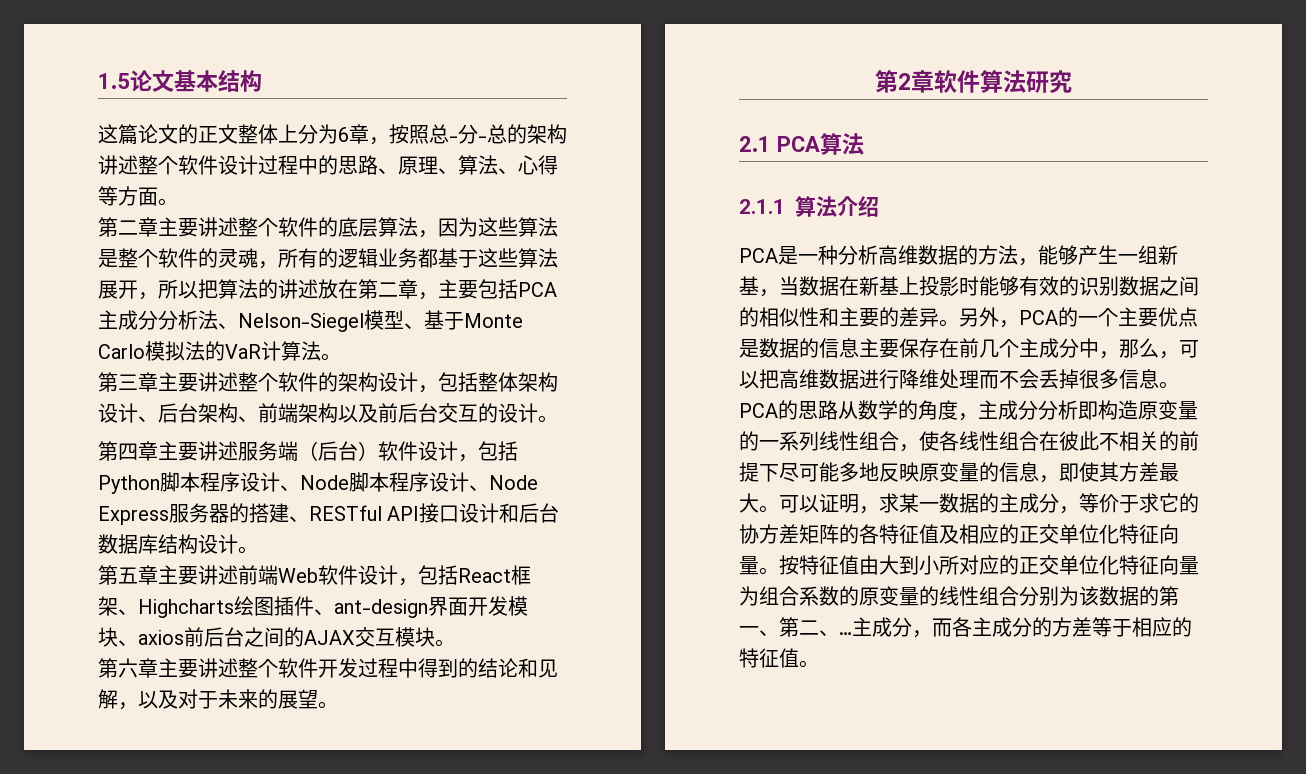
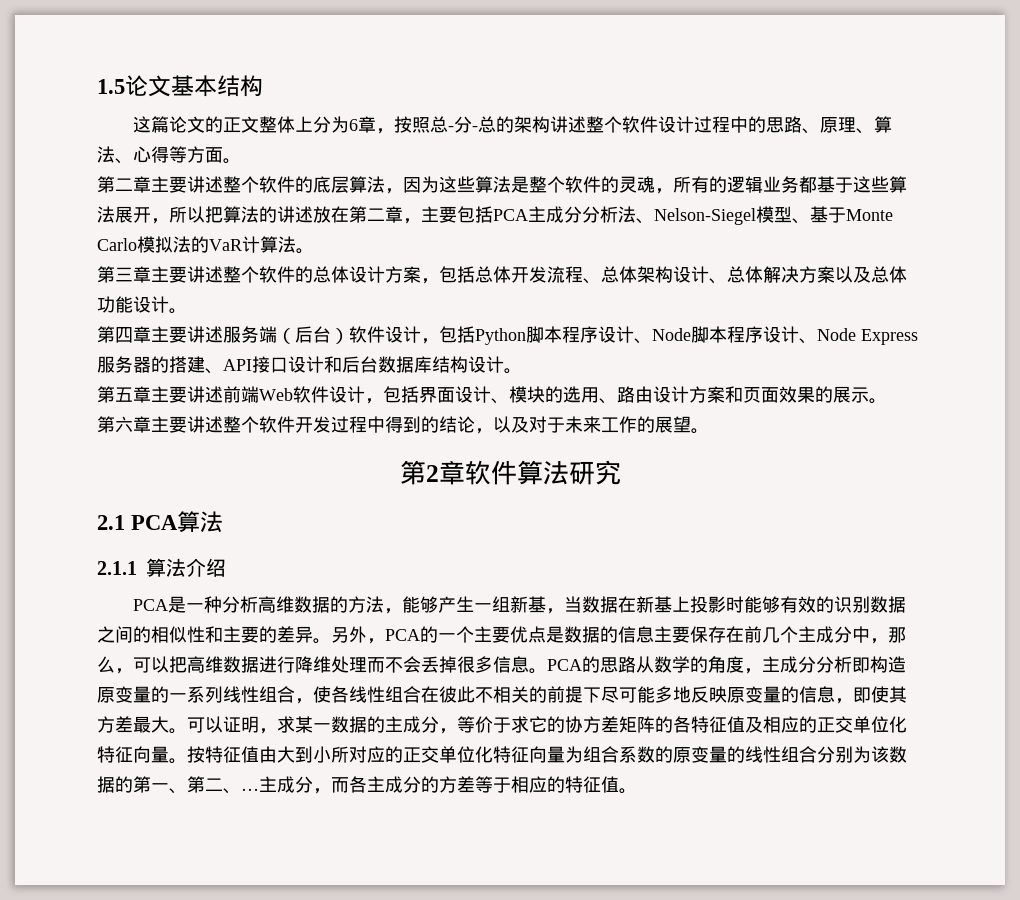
[338,372,558,393] [98,403,498,423] 架构设计，包括整体架构设计、后台架构、前端架构以及前后台交互的 -> [313,266,907,284] [97,296,133,313] 总体设计方案，包括总体开发流程、总体架构设计、总体解决方案以及总体功能
[309,505,382,521] RESTful -> (223, 371) none
[458,565,531,585] [98,596,528,618] [98,627,435,647] React框架、Highcharts绘图插件、ant-design界面开发模块、axios前后台之间的AJAX交互模块 -> [419,386,869,404] 界面设计、模块的选用、路由设计方案和页面效果的展示
[518,658,558,678] [98,689,118,709] 和见解 -> (475, 424) none
(258, 699) none -> [601,416,637,433] 工作

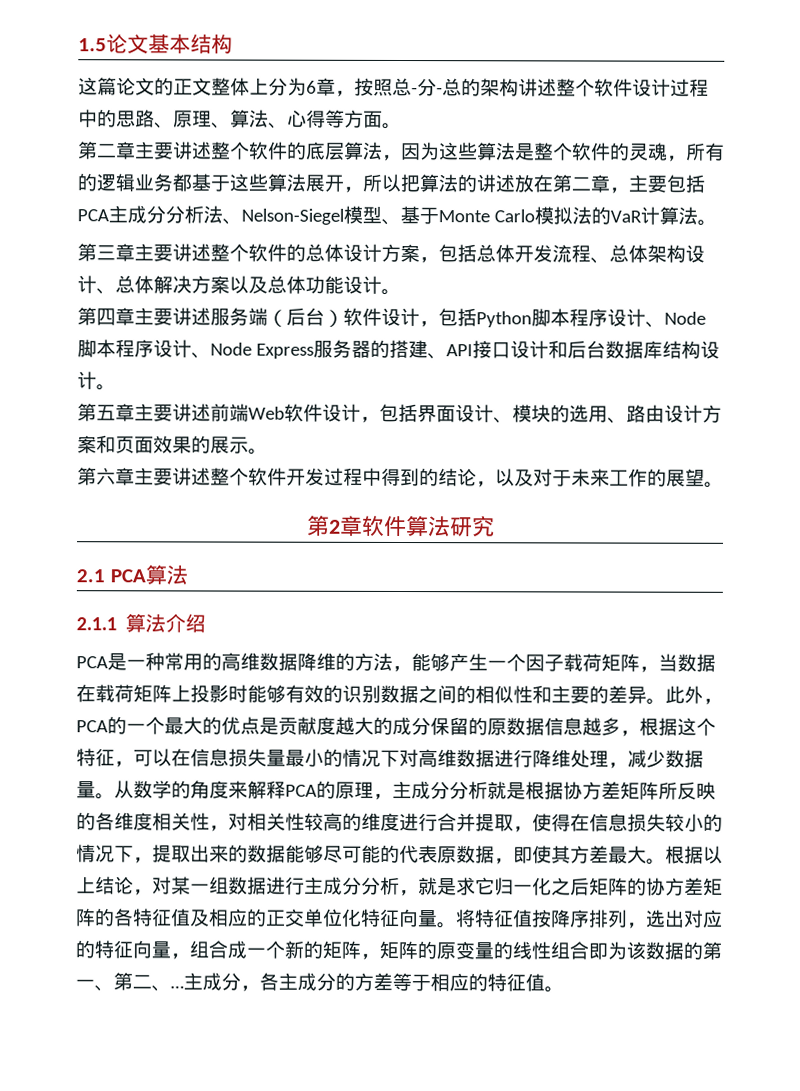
[221,596,330,613] 分析高维数据 -> [164,652,336,671] 常用的高维数据降维
[491,596,546,613] 组新基 -> [506,653,640,672] 个因子载荷矩阵
[635,596,672,613] 新基 -> [95,684,172,703] 载荷矩阵
[331,627,349,643] 另 -> [665,685,685,704] 此
[474,626,906,644] [97,656,187,674] 主要优点是数据的信息主要保存在前几个主成分中，那么，可以把 -> [164,716,716,737] [76,748,419,768] 最大的优点是贡献度越大的成分保留的原数据信息越多，根据这个特征，可以在信息损失量最小的情况下对
[367,656,906,674] [97,686,835,704] 而不会丢掉很多信息。PCA的思路从数学的角度，主成分分析即构造原变量的一系列线性组合，使各线性组合在彼此不相关的前提下尽可能多地反映原变量的信息 -> [608,749,704,769] [76,780,716,800] [76,812,723,833] [76,844,495,864] ，减少数据量。从数学的角度来解释PCA的原理，主成分分析就是根据协方差矩阵所反映的各维度相关性，对相关性较高的维度进行合并提取，使得在信息损失较小的情况下，提取出来的数据能够尽可能的代表原数据
[187,716,547,734] 可以证明，求某一数据的主成分，等价于求它 -> [665,845,723,864] [76,876,628,897] 根据以上结论，对某一组数据进行主成分分析，就是求它归一化之后矩阵
[187,746,655,763] 按特征值由大到小所对应的正交单位化特征向量为组合系数 -> [456,909,723,929] [75,940,418,960] 将特征值按降序排列，选出对应的特征向量，组合成一个新的矩阵，矩阵
[817,746,853,763] 分别 -> [588,942,608,960] 即
[331,777,349,793] 而 -> (260, 988) none

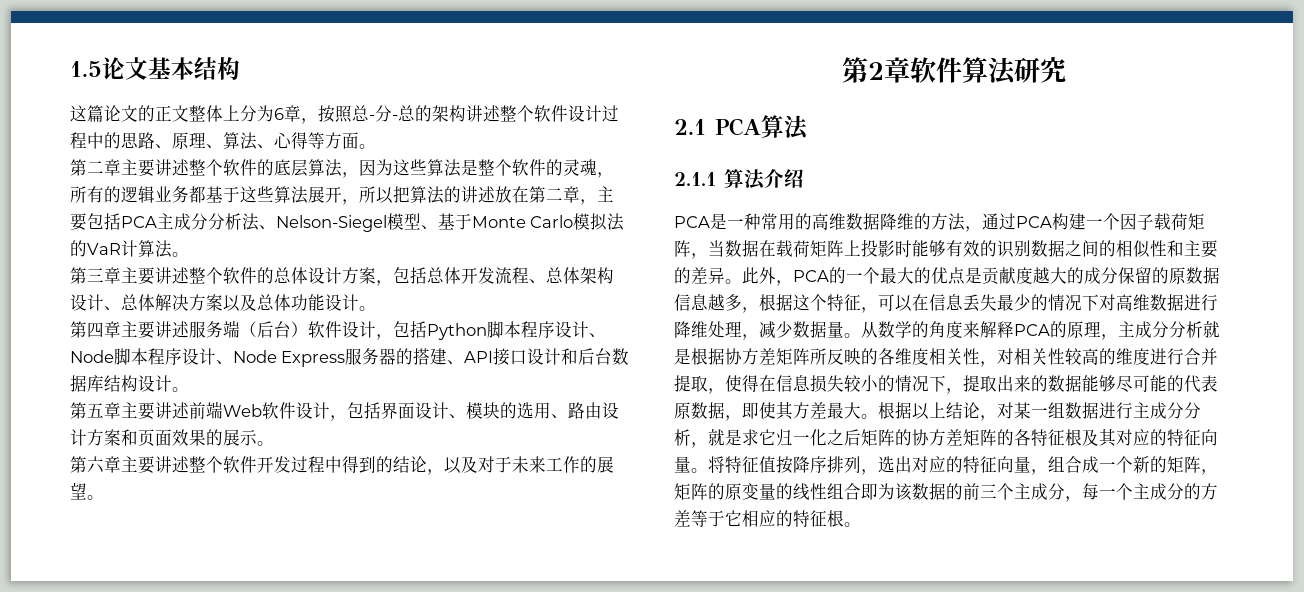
[411,653,488,672] 能够产生 -> [982,213,1086,230] 通过PCA构建
[228,748,324,767] 损失量最小 -> [963,294,1031,312] 丢失最少
[171,908,362,927] 值及相应的正交单位化 -> [1065,429,1167,447] 根及其对应的
[702,941,722,960] [75,972,184,992] 第一、第二、… -> [963,483,1014,500] 前三个
[259,972,279,991] 各 -> [1082,483,1133,500] 每一个
(431, 983) none -> [725,510,742,527] 它
[525,973,545,992] 值 -> [827,510,844,527] 根

